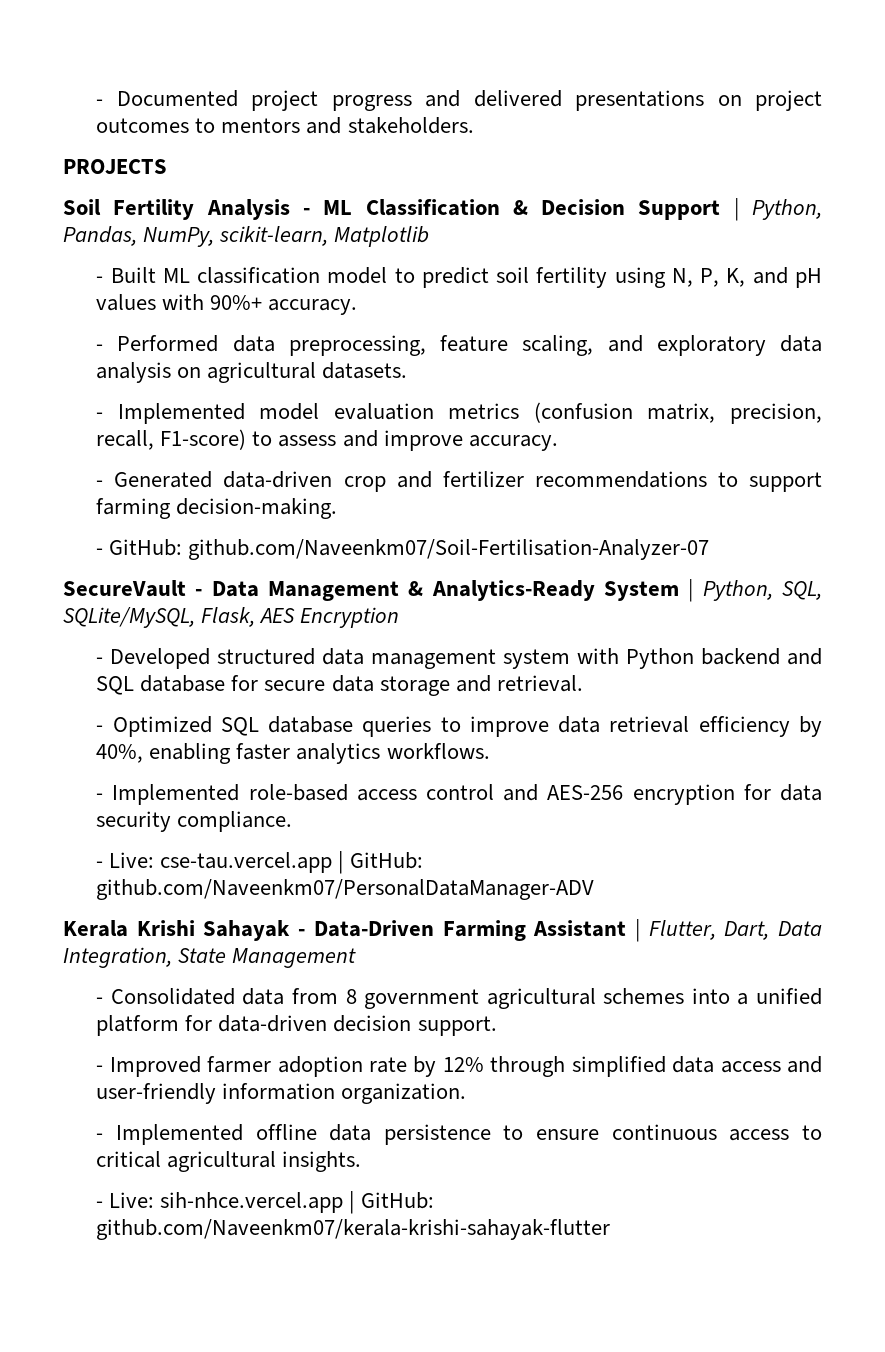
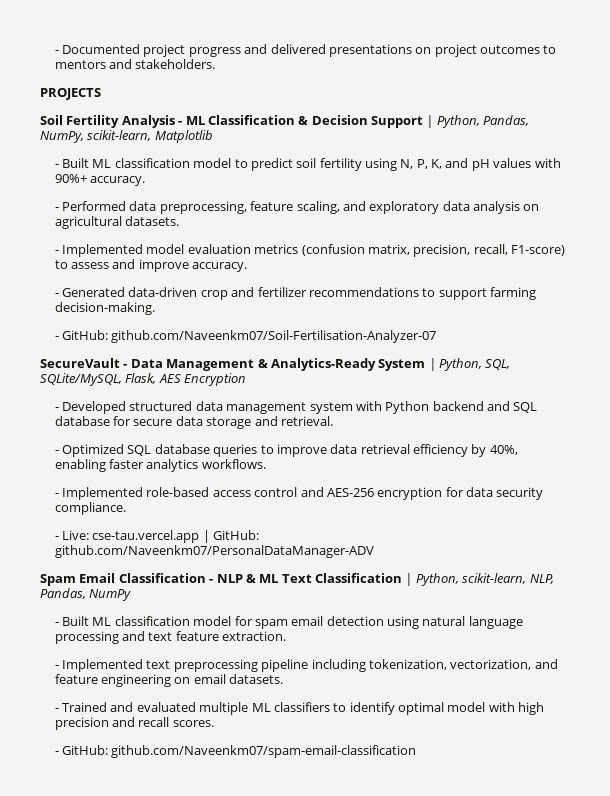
[63,919,823,942] [63,947,357,968] [96,988,822,1009] [96,1015,497,1036] [96,1056,822,1077] [96,1083,467,1104] [96,1124,823,1145] [96,1151,362,1172] [96,1191,434,1214] [96,1219,611,1240] Kerala Krishi Sahayak - Data-Driven Farming Assistant | Flutter, Dart, Data Integration, State Management // - Consolidated data from 8 government agricultural schemes into a unified platform for data-driven decision support. // - Improved farmer adoption rate by 12% through simplified data access and user-friendly information organization. // - Implemented offline data persistence to ensure continuous access to critical agricultural insights. // - Live: sih-nhce.vercel.app | GitHub: github.com/Naveenkm07/kerala-krishi-sahayak-flutter -> [40,573,555,586] [40,588,132,601] [54,616,523,629] [54,631,287,644] [54,659,558,672] [54,674,284,687] [54,702,545,715] [54,717,214,730] [54,745,417,758] Spam Email Classification - NLP & ML Text Classification | Python, scikit-learn, NLP, Pandas, NumPy // - Built ML classification model for spam email detection using natural language processing and text feature extraction. // - Implemented text preprocessing pipeline including tokenization, vectorization, and feature engineering on email datasets. // - Trained and evaluated multiple ML classifiers to identify optimal model with high precision and recall scores. // - GitHub: github.com/Naveenkm07/spam-email-classification

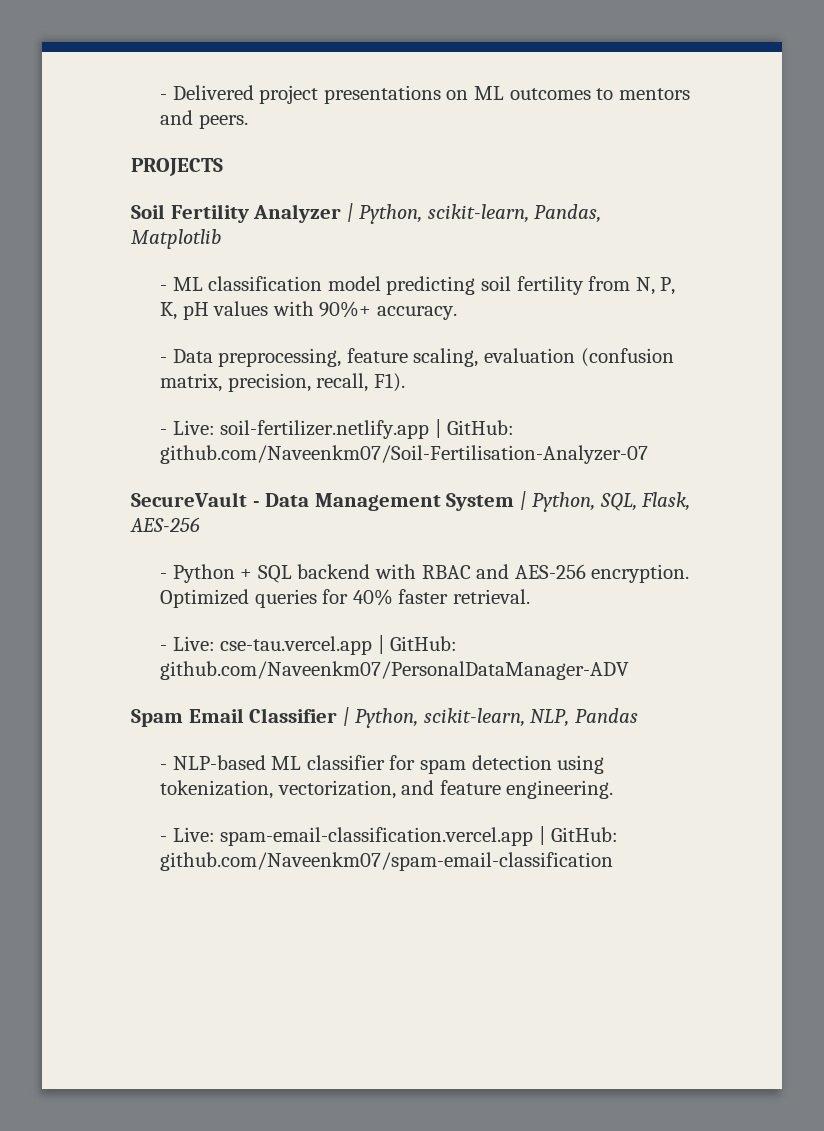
[54,44,326,57] - Documented project progress and delivered -> [160,85,319,104] - Delivered project
[434,44,477,57] project -> [473,86,504,100] ML
[135,59,216,69] stakeholders. -> [198,114,248,129] peers.
[121,115,530,128] [40,130,152,143] Analysis - ML Classification & Decision Support | Python, Pandas, NumPy, scikit-learn, -> [253,203,602,224] Analyzer | Python, scikit-learn, Pandas,
[62,158,293,171] Built ML classification model to predict -> [172,276,476,295] ML classification model predicting
[365,158,398,171] using -> [588,276,631,291] from
[445,158,469,168] and -> (178, 311) none
[62,201,157,211] Performed data -> [172,349,213,363] Data
[342,201,540,214] [54,216,180,229] [54,244,566,257] [54,259,248,272] [54,287,537,300] [54,302,155,315] [54,336,59,340] and exploratory data analysis on agricultural datasets. // - Implemented model evaluation metrics (confusion matrix, precision, recall, F1-score) to assess and improve accuracy. // - Generated data-driven crop and fertilizer recommendations to support farming decision-making. // - -> [483,348,674,367] [160,373,405,392] [160,419,442,439] evaluation (confusion matrix, precision, recall, F1). // - Live: soil-fertilizer.netlify.app |
[257,358,376,371] & Analytics-Ready -> (441, 502) none
[40,373,247,386] [54,401,538,414] [54,416,333,429] [54,444,518,457] [54,459,266,472] [54,487,544,500] [54,502,126,515] SQLite/MySQL, Flask, AES Encryption // - Developed structured data management system with Python backend and SQL database for secure data storage and retrieval. // - Optimized SQL database queries to improve data retrieval efficiency by 40%, enabling faster analytics workflows. // - Implemented role-based access control and AES-256 encryption for data security compliance. -> [641,492,691,511] [130,517,200,532] [160,564,690,583] [160,589,530,608] Flask, AES-256 // - Python + SQL backend with RBAC and AES-256 encryption. Optimized queries for 40% faster retrieval.
[118,573,402,583] Classification - NLP & ML Text Classification -> [249,708,338,723] Classifier
[40,588,132,601] [54,616,232,626] Pandas, NumPy // - Built ML classification model -> [574,708,638,723] [160,755,385,770] Pandas // - NLP-based ML classifier
[291,616,324,626] email -> (466, 766) none
[422,616,523,629] [54,631,287,644] [54,659,558,672] [54,674,284,687] [54,702,545,715] [54,717,214,730] [54,751,59,755] natural language processing and text feature extraction. // - Implemented text preprocessing pipeline including tokenization, vectorization, and feature engineering on email datasets. // - Trained and evaluated multiple ML classifiers to identify optimal model with high precision and recall scores. // - -> [160,780,614,799] [160,826,546,846] tokenization, vectorization, and feature engineering. // - Live: spam-email-classification.vercel.app |

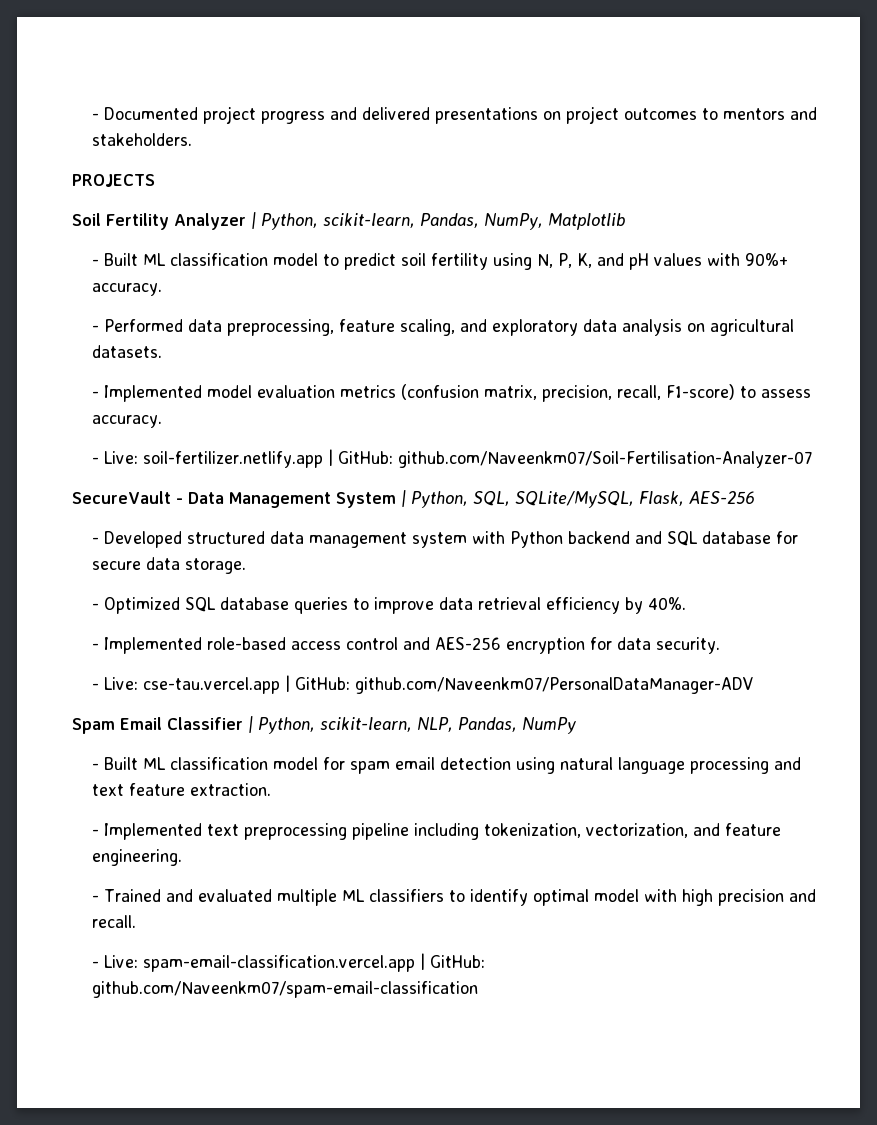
[160,85,319,104] - Delivered project -> [92,106,431,124] - Documented project progress and delivered
[473,86,504,100] ML -> [566,106,620,124] project
[198,114,248,129] peers. -> [92,133,193,146] stakeholders.
(602, 213) none -> [484,213,543,230] NumPy,
[172,276,476,295] ML classification model predicting -> [104,253,397,270] Built ML classification model to predict
[588,276,631,291] from -> [493,253,533,270] using
(178, 311) none -> [597,253,625,266] and
[172,349,213,363] Data -> [104,319,223,332] Performed data
[483,348,674,367] [160,373,405,392] evaluation (confusion matrix, precision, recall, F1). -> [460,319,795,336] [92,345,163,358] [92,384,812,402] [92,415,163,428] and exploratory data analysis on agricultural datasets. // - Implemented model evaluation metrics (confusion matrix, precision, recall, F1-score) to assess accuracy.
(637, 502) none -> [514,491,634,508] SQLite/MySQL,
[172,564,690,583] [160,589,530,608] Python + SQL backend with RBAC and AES-256 encryption. Optimized queries for 40% faster retrieval. -> [104,531,799,548] [92,557,247,574] [92,597,687,614] [92,637,721,654] Developed structured data management system with Python backend and SQL database for secure data storage. // - Optimized SQL database queries to improve data retrieval efficiency by 40%. // - Implemented role-based access control and AES-256 encryption for data security.
[574,708,638,723] [160,755,385,770] Pandas // - NLP-based ML classifier -> [458,717,576,734] [92,757,319,770] Pandas, NumPy // - Built ML classification model
(466, 766) none -> [395,757,436,770] email
(605, 764) none -> [560,757,802,774] [92,783,272,796] [92,823,480,840] natural language processing and text feature extraction. // - Implemented text preprocessing pipeline including
(614, 789) none -> [92,889,817,906] [92,915,137,928] // - Trained and evaluated multiple ML classifiers to identify optimal model with high precision and recall.

